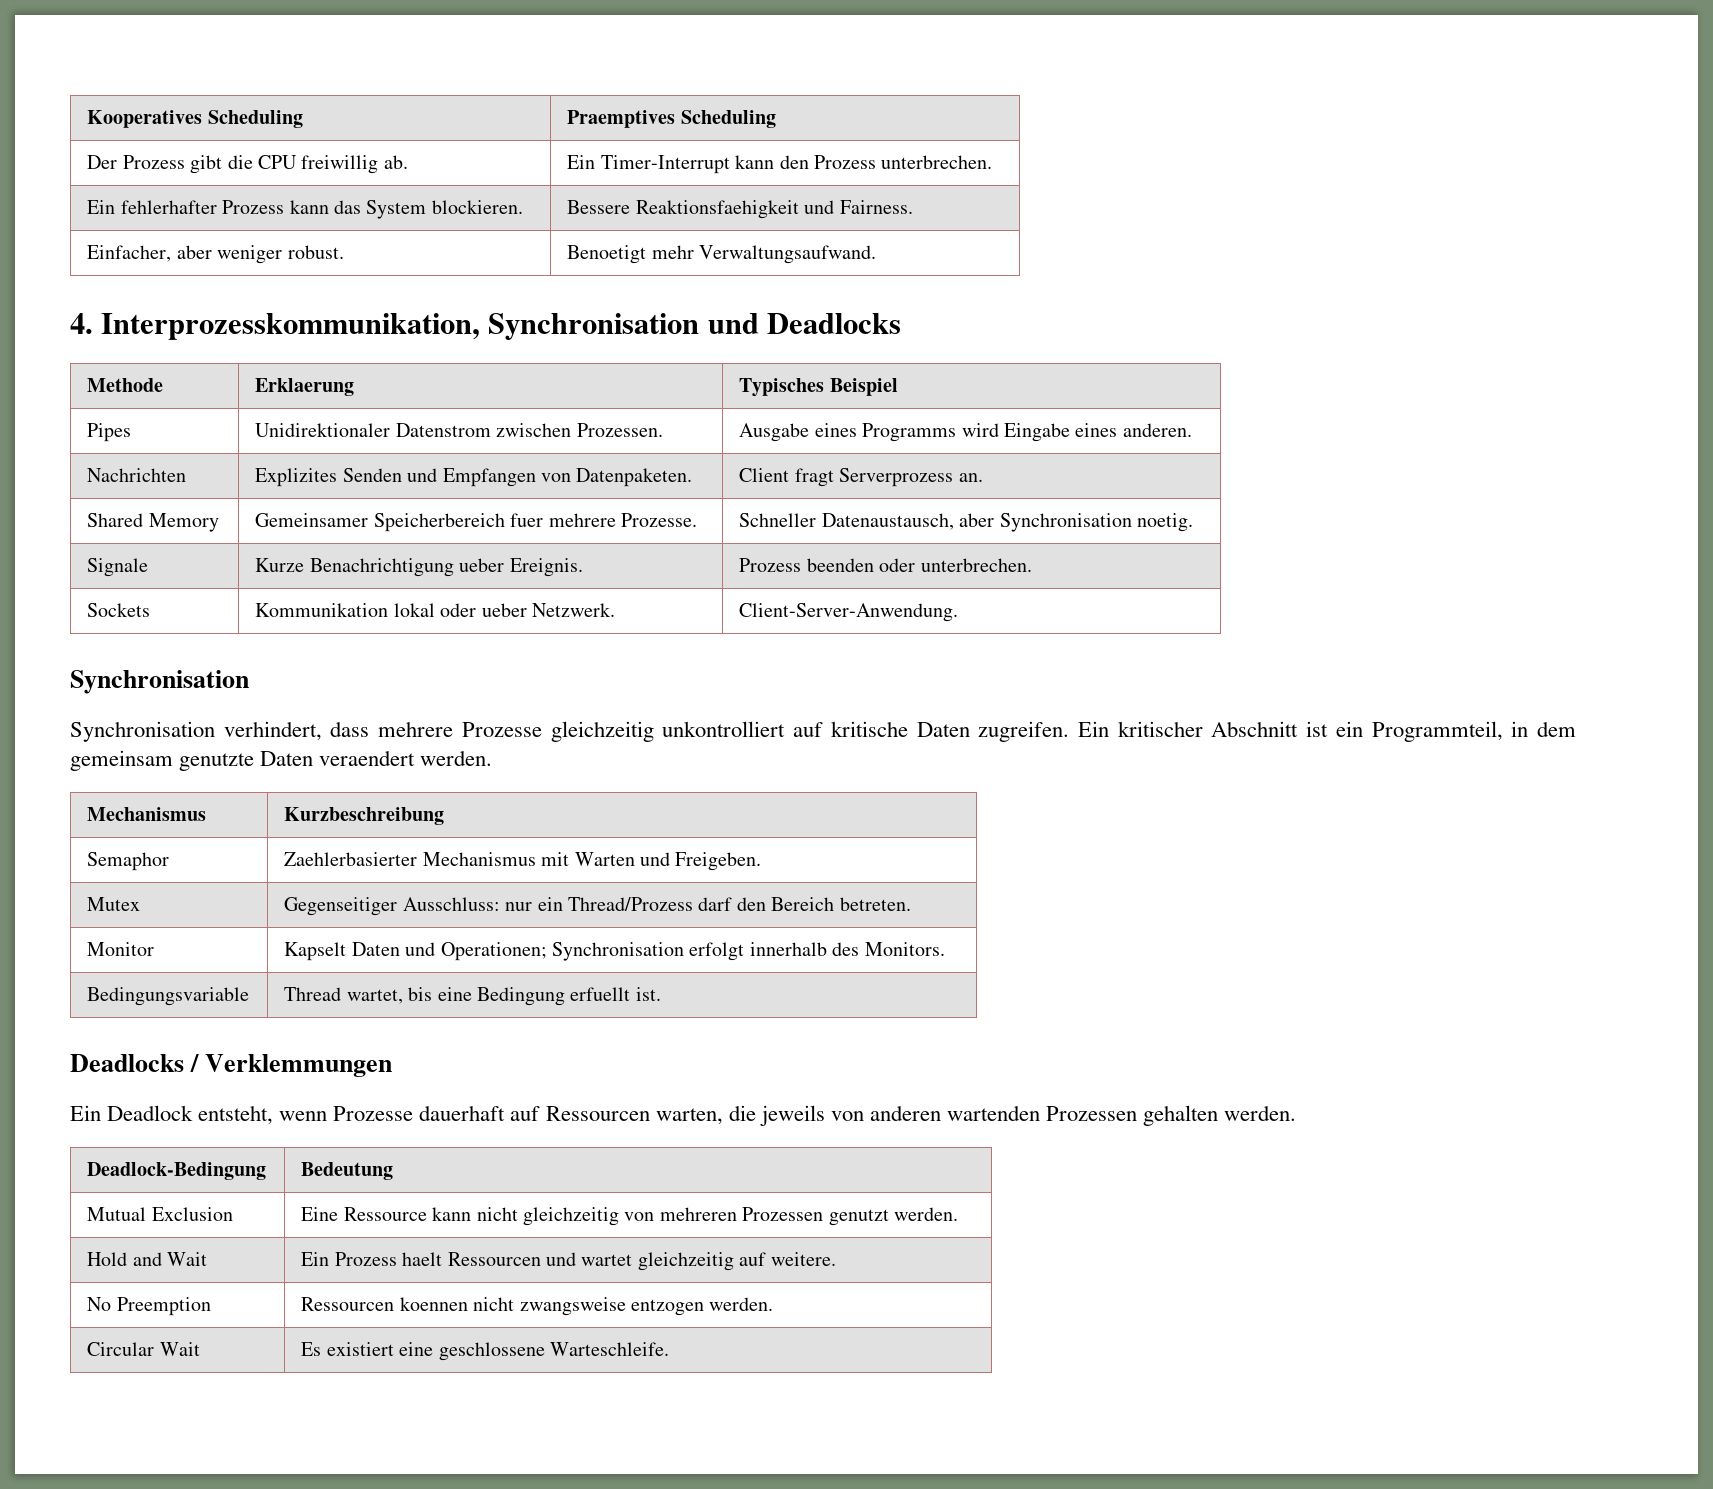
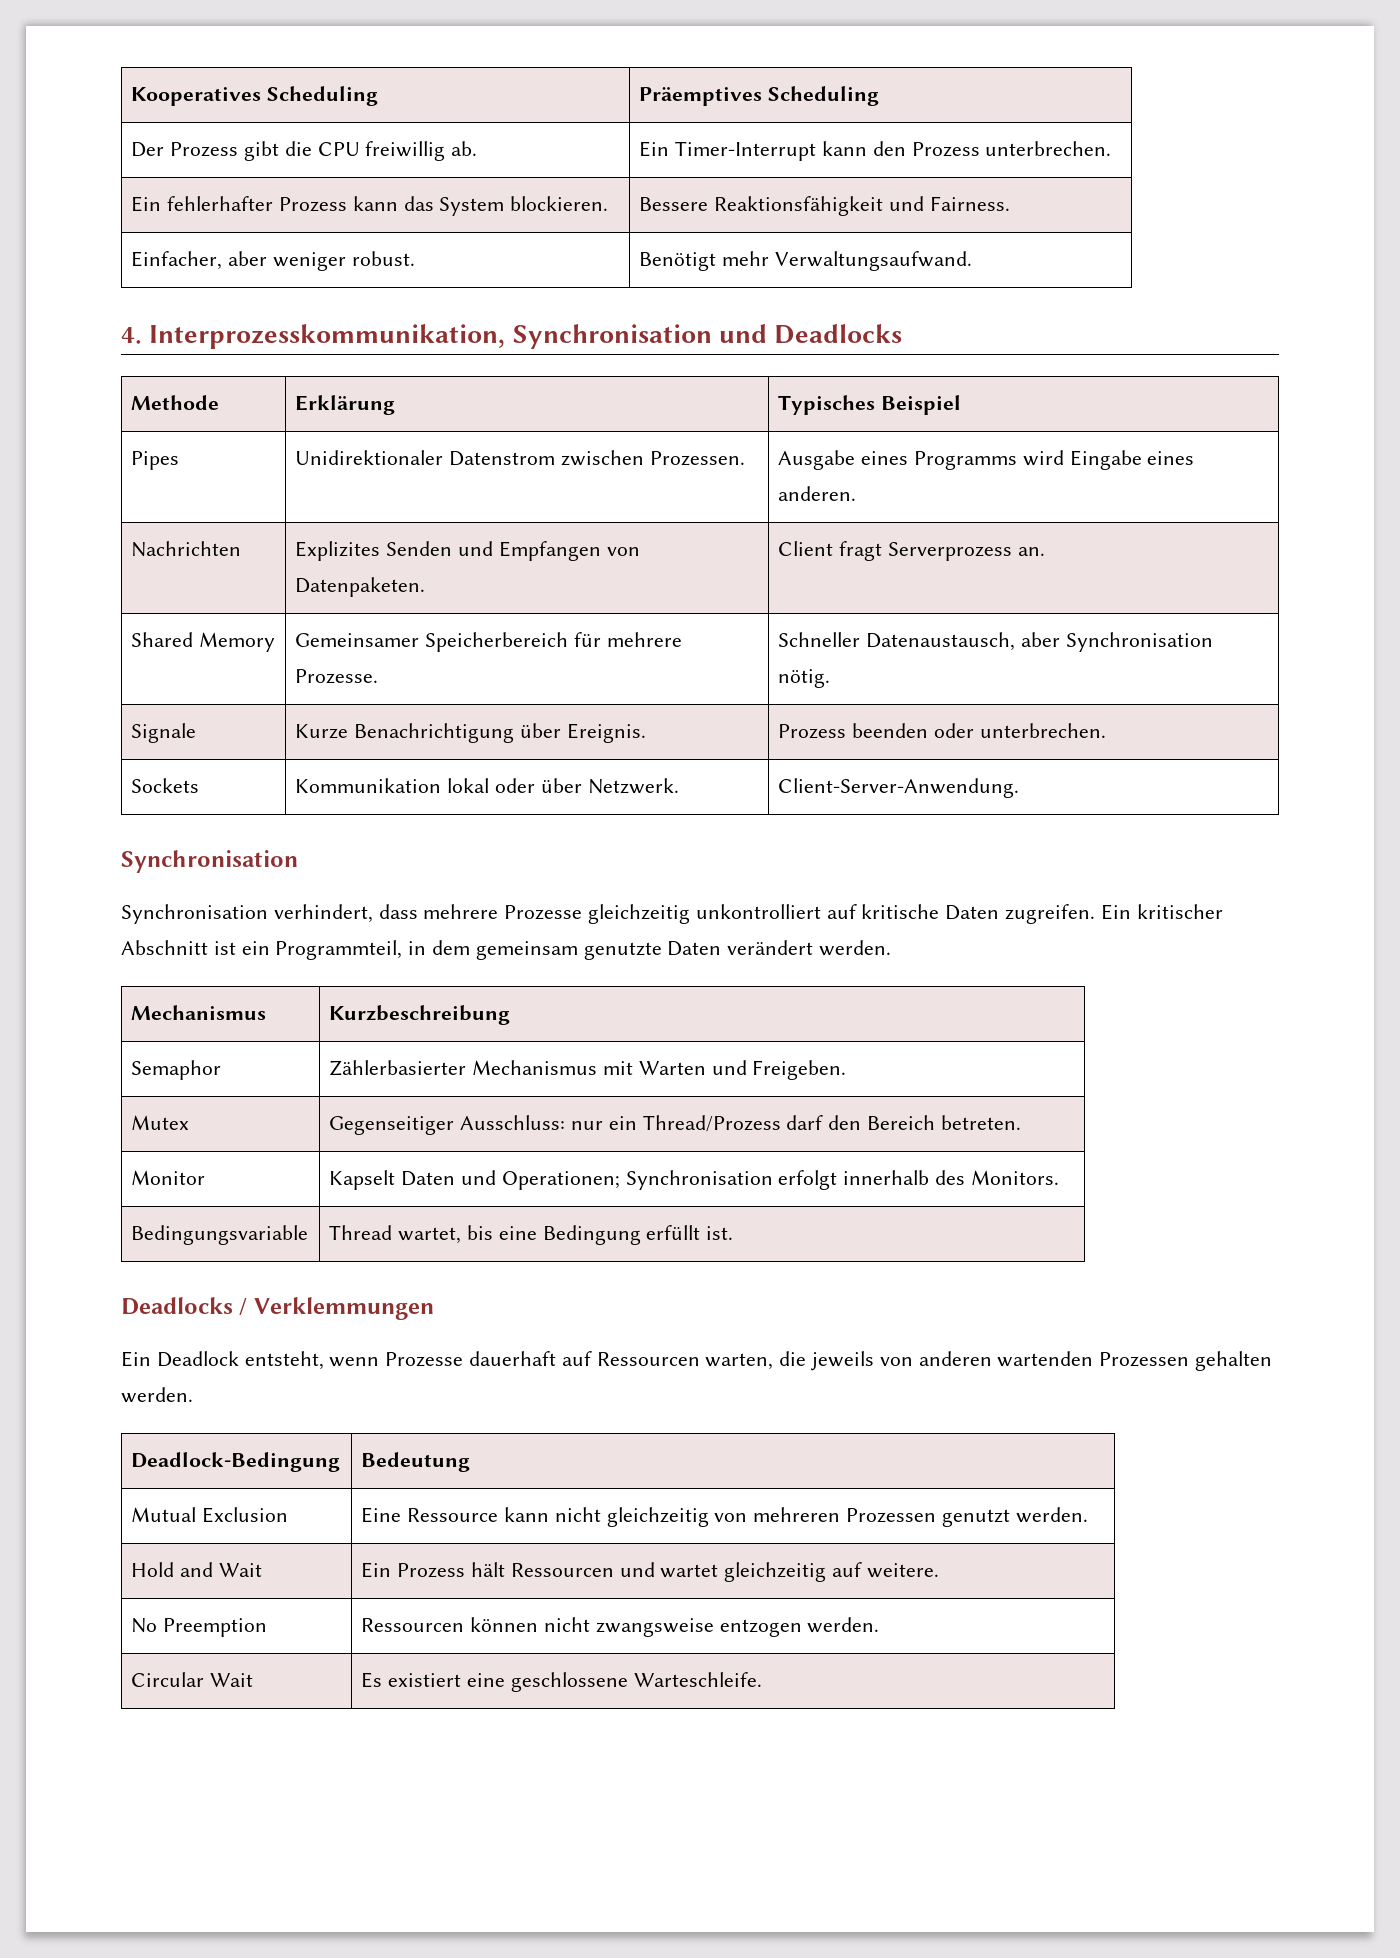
[567,110,676,128] Praemptives -> [639,87,763,106] Präemptives
[635,200,799,219] Reaktionsfaehigkeit -> [714,196,884,216] Reaktionsfähigkeit
[567,245,647,264] Benoetigt -> [639,252,717,271] Benötigt
[255,378,355,396] Erklaerung -> [295,395,396,415] Erklärung
[510,513,544,527] fuer -> [573,632,601,647] für
[1137,513,1194,532] noetig. -> [778,669,831,688] nötig.
[459,558,505,572] ueber -> [519,723,561,738] über
[481,603,527,617] ueber -> [540,778,582,793] über
[319,750,416,766] veraendert -> [727,940,814,955] verändert
[284,852,418,866] Zaehlerbasierter -> [329,1060,467,1076] Zählerbasierter
[570,987,631,1001] erfuellt -> [646,1225,701,1240] erfüllt
[402,1252,443,1266] haelt -> [470,1562,505,1577] hält
[399,1297,468,1311] koennen -> [470,1617,539,1632] können

